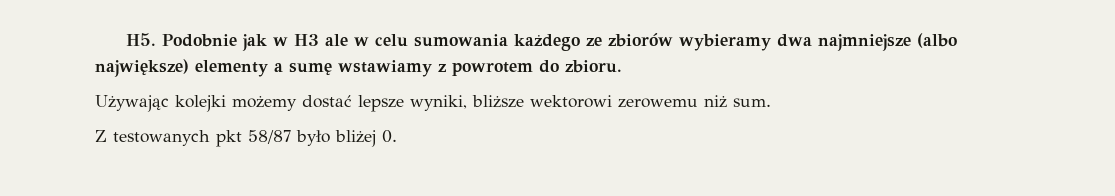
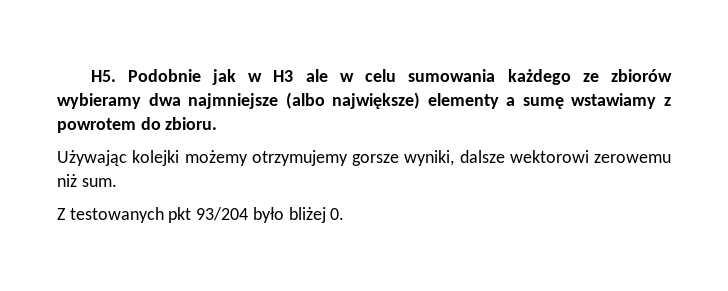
[302,95,524,112] dostać lepsze wyniki, bliższe -> [251,150,505,166] otrzymujemy gorsze wyniki, dalsze
[248,130,291,144] 58/87 -> [196,207,249,221] 93/204

